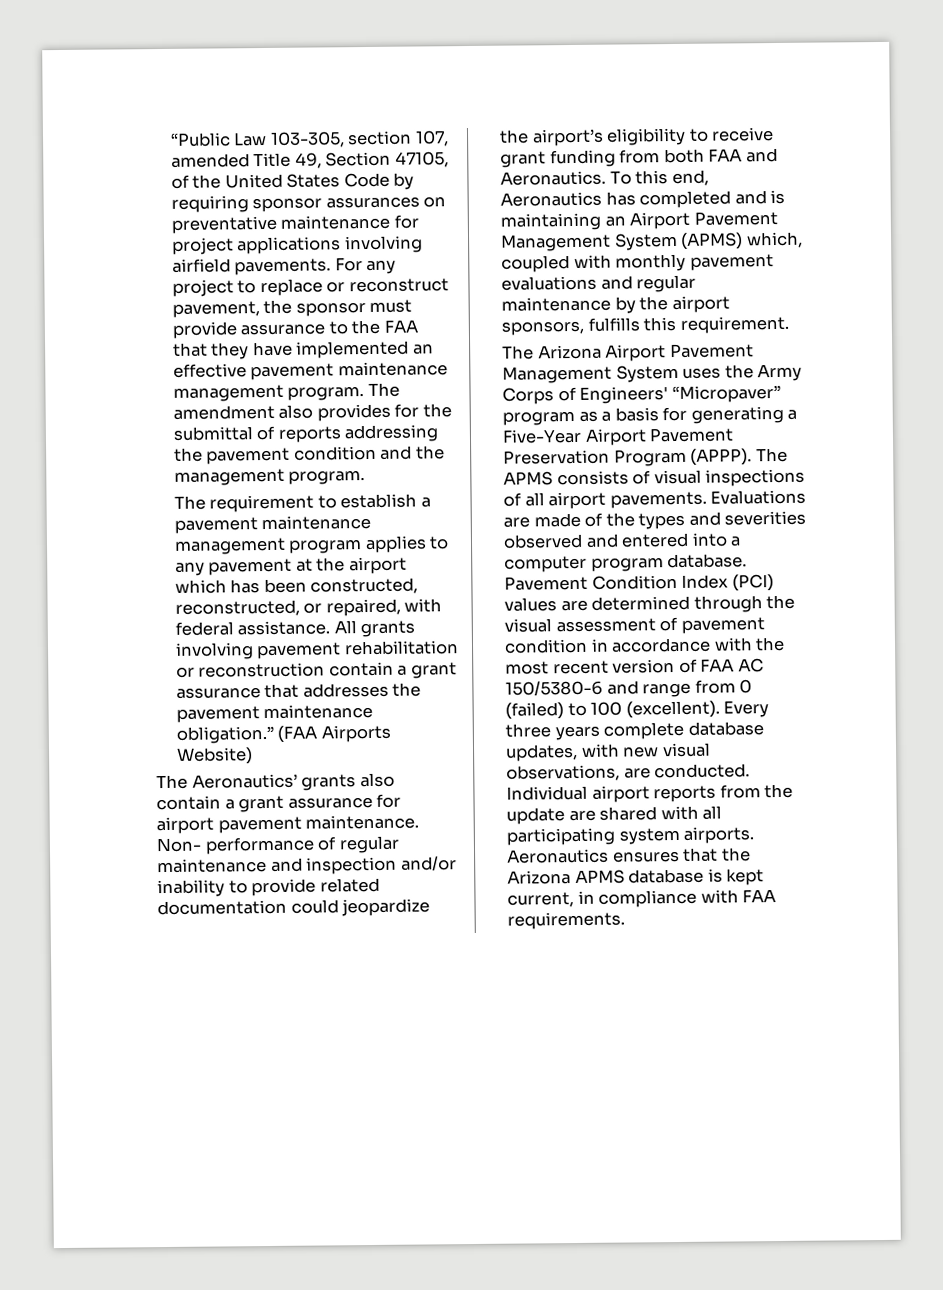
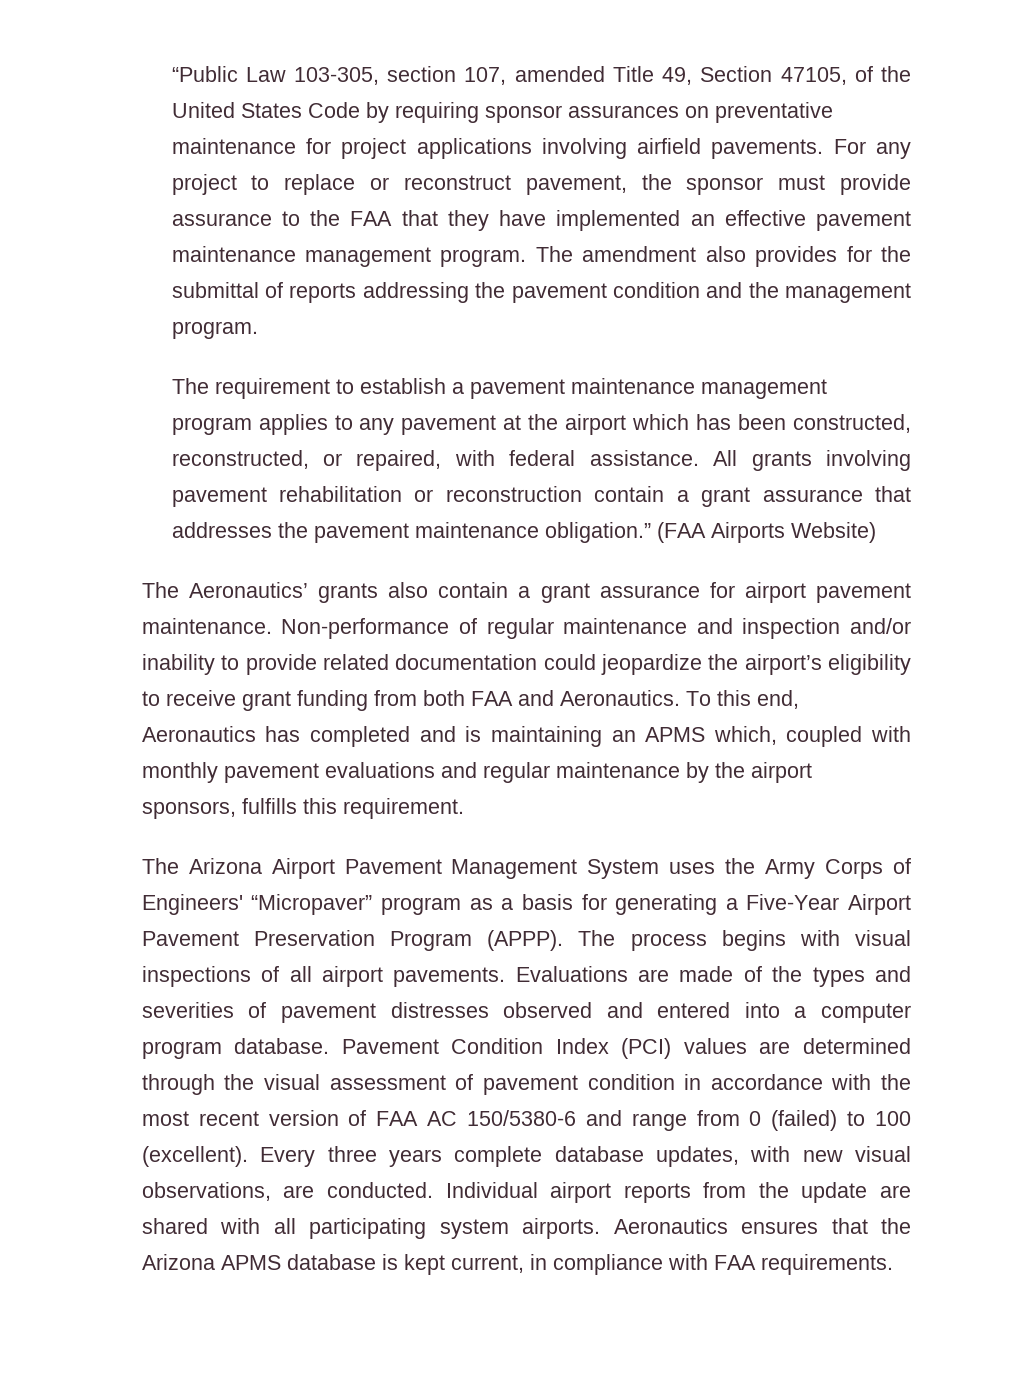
[156,836,315,855] Non- performance -> [281,618,450,639] Non-performance
[629,210,778,230] [500,232,744,252] Airport Pavement Management System (APMS) -> [645,727,706,742] APMS
[503,470,652,486] APMS consists of -> [630,930,840,951] process begins with
(807, 518) none -> [248,1002,489,1023] of pavement distresses

